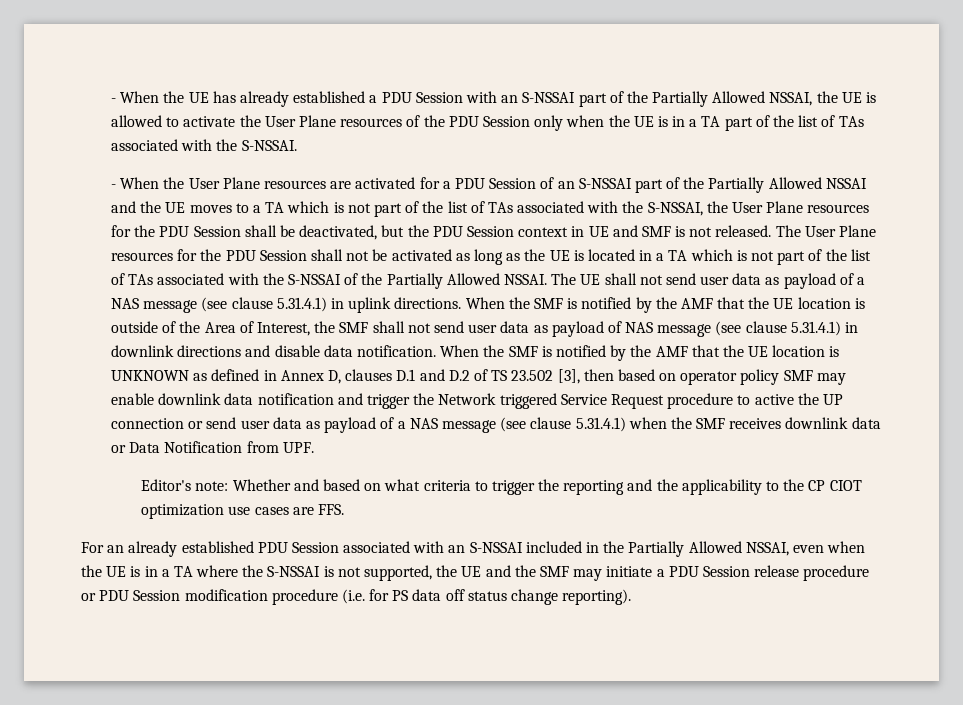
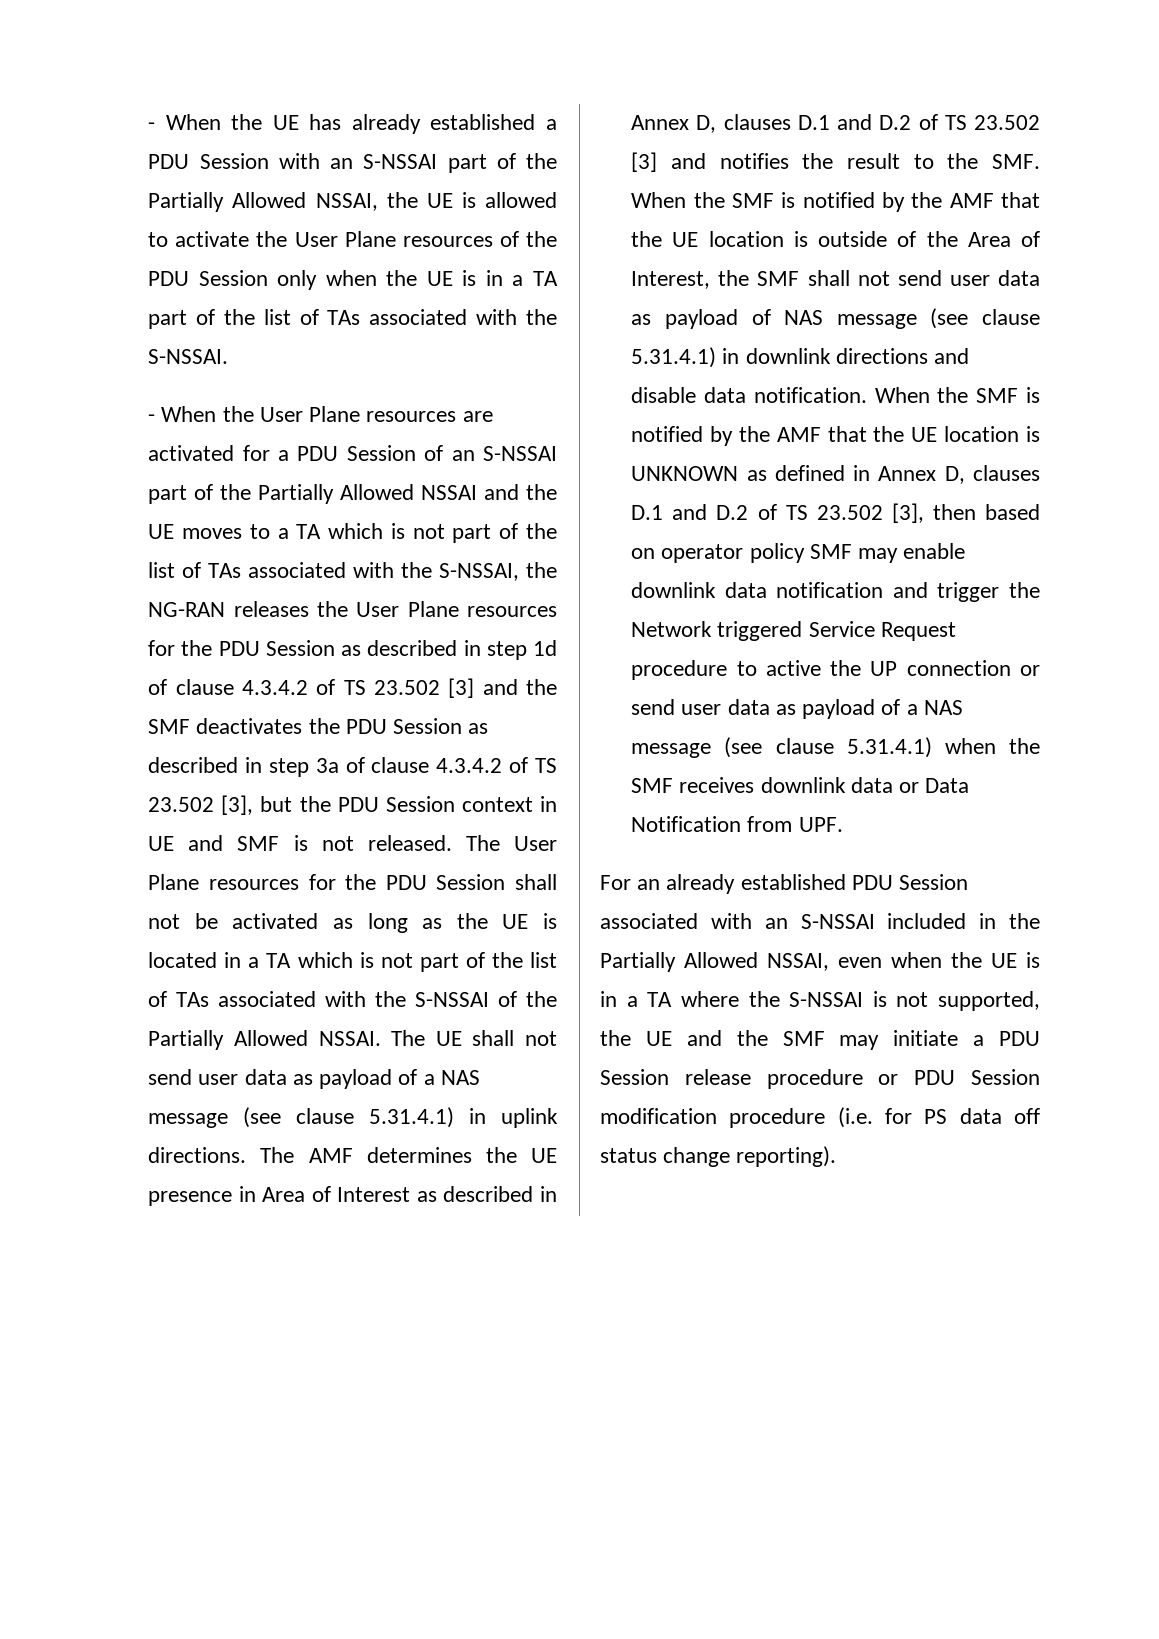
[731,201,870,213] [111,225,378,240] User Plane resources for the PDU Session shall be deactivated, -> [148,601,557,617] [148,640,557,660] [148,678,557,698] [148,718,489,734] [148,757,557,777] [148,795,254,815] NG-RAN releases the User Plane resources for the PDU Session as described in step 1d of clause 4.3.4.2 of TS 23.502 [3] and the SMF deactivates the PDU Session as described in step 3a of clause 4.3.4.2 of TS 23.502 [3],
(462, 303) none -> [260,1147,557,1163] [148,1186,557,1206] [631,114,1040,133] [631,152,1040,172] The AMF determines the UE presence in Area of Interest as described in Annex D, clauses D.1 and D.2 of TS 23.502 [3] and notifies the result to the SMF.
[141,479,862,495] [141,504,344,519] // Editor's note: Whether and based on what criteria to trigger the reporting and the applicability to the CP CIOT optimization use cases are FFS. -> (843, 824) none

